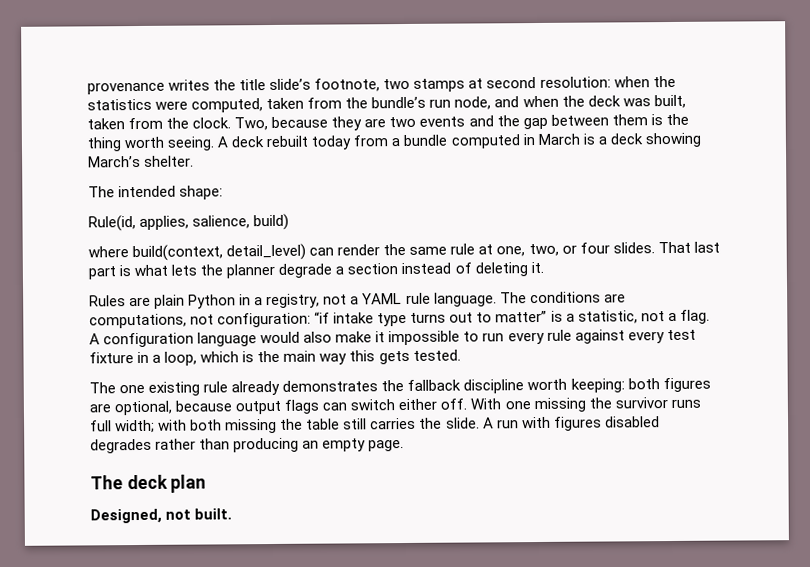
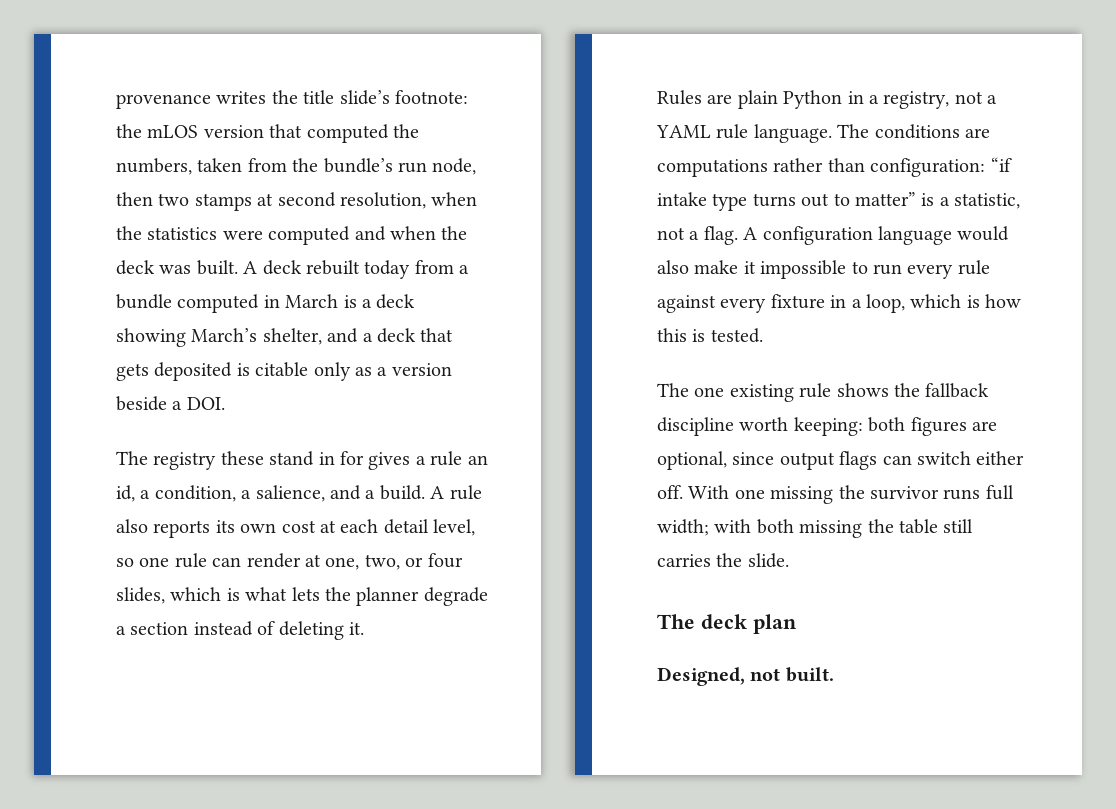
[314,75,676,92] [87,98,264,113] footnote, two stamps at second resolution: when the statistics were computed, -> [395,90,468,104] [116,124,419,143] [116,158,192,175] footnote: the mLOS version that computed the numbers,
(492, 103) none -> [116,192,478,211] [116,226,351,245] then two stamps at second resolution, when the statistics were computed
[653,94,686,109] [87,113,689,131] [87,136,215,152] built, taken from the clock. Two, because they are two events and the gap between them is the thing worth seeing. -> [196,260,238,275] built.
[144,155,195,167] [88,185,224,200] [88,213,290,232] [88,243,476,262] shelter. // The intended shape: // Rule(id, applies, salience, build) // where build(context, detail_level) can render the same rule -> [262,328,454,345] [116,362,452,381] [116,396,225,411] [116,451,488,470] [116,485,482,502] [116,519,476,538] [116,553,301,568] shelter, and a deck that gets deposited is citable only as a version beside a DOI. // The registry these stand in for gives a rule an id, a condition, a salience, and a build. A rule also reports its own cost at each detail level, so one rule can render
[612,241,720,254] [88,266,116,280] slides. That last part -> [116,587,222,604] slides, which
[89,313,215,329] computations, not -> [657,158,865,177] computations rather than
[666,329,696,341] test -> (767, 305) none
[257,350,410,365] the main way this gets -> [985,294,1022,308] [657,328,706,342] how this is
[231,380,379,396] already demonstrates -> [836,383,889,397] shows
[175,400,233,412] because -> [732,452,775,465] since
[482,416,660,431] [90,437,405,454] A run with figures disabled degrades rather than producing an empty page. -> (789, 560) none

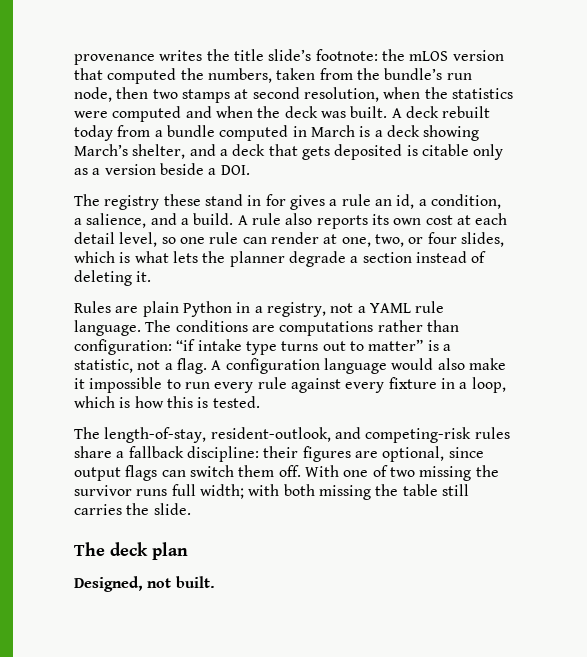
[694,383,990,402] [657,417,906,436] one existing rule shows the fallback discipline worth keeping: both -> [104,427,510,443] [74,446,299,462] length-of-stay, resident-outlook, and competing-risk rules share a fallback discipline: their
[976,451,1025,465] either -> [238,465,275,477] them
(765, 494) none -> [372,465,415,477] of two

